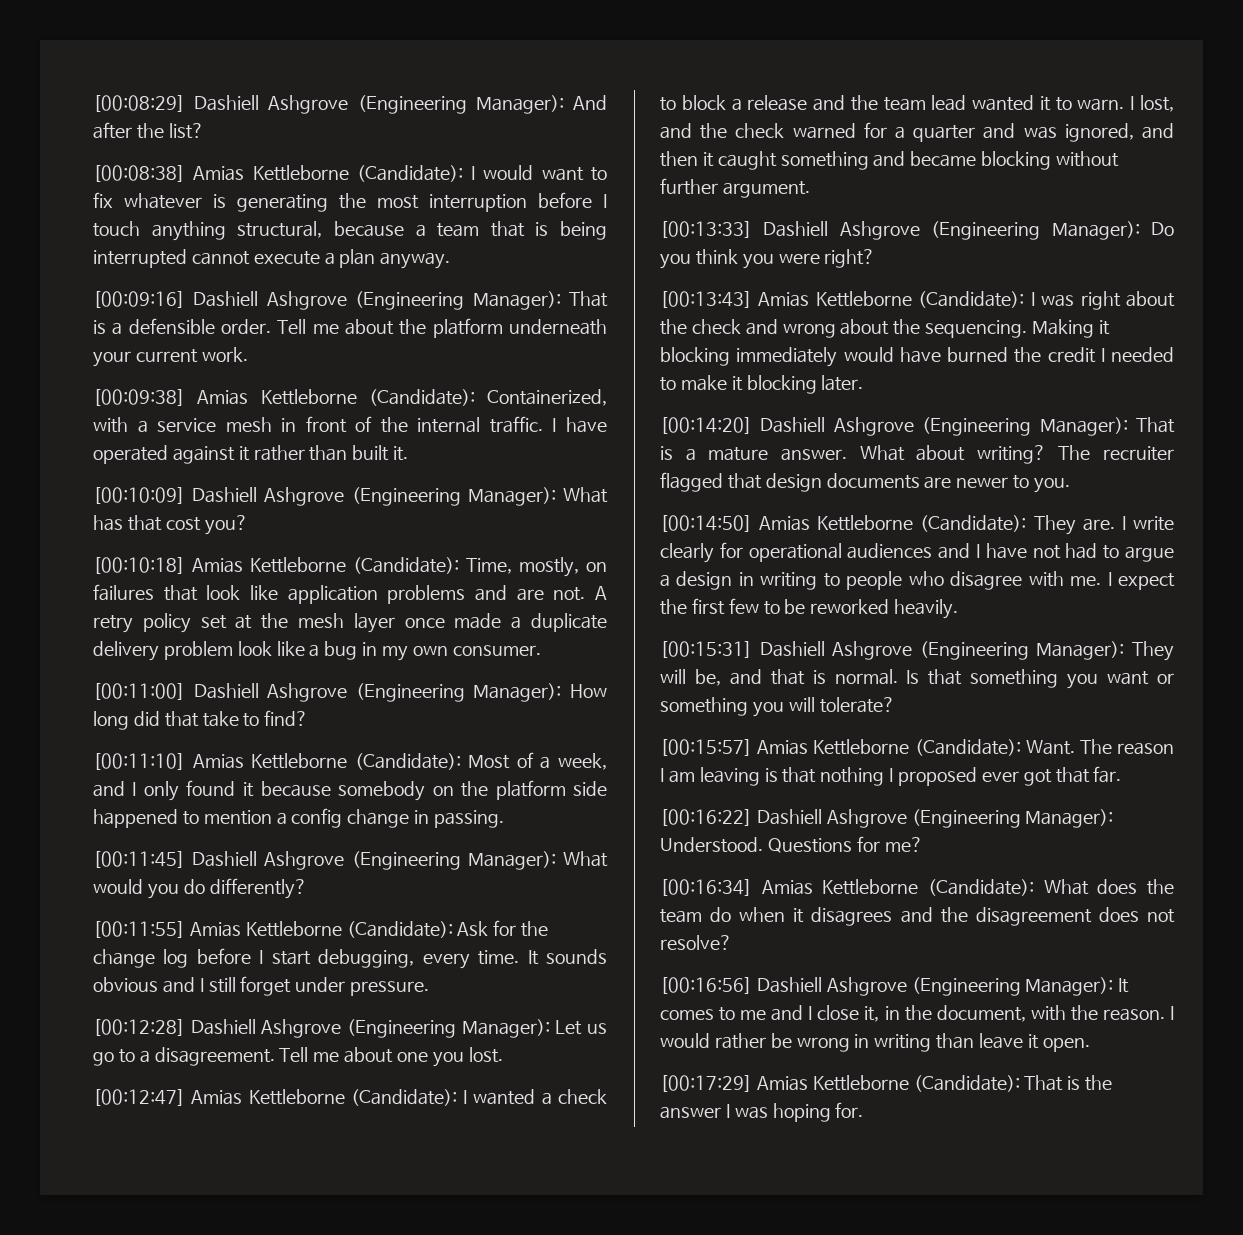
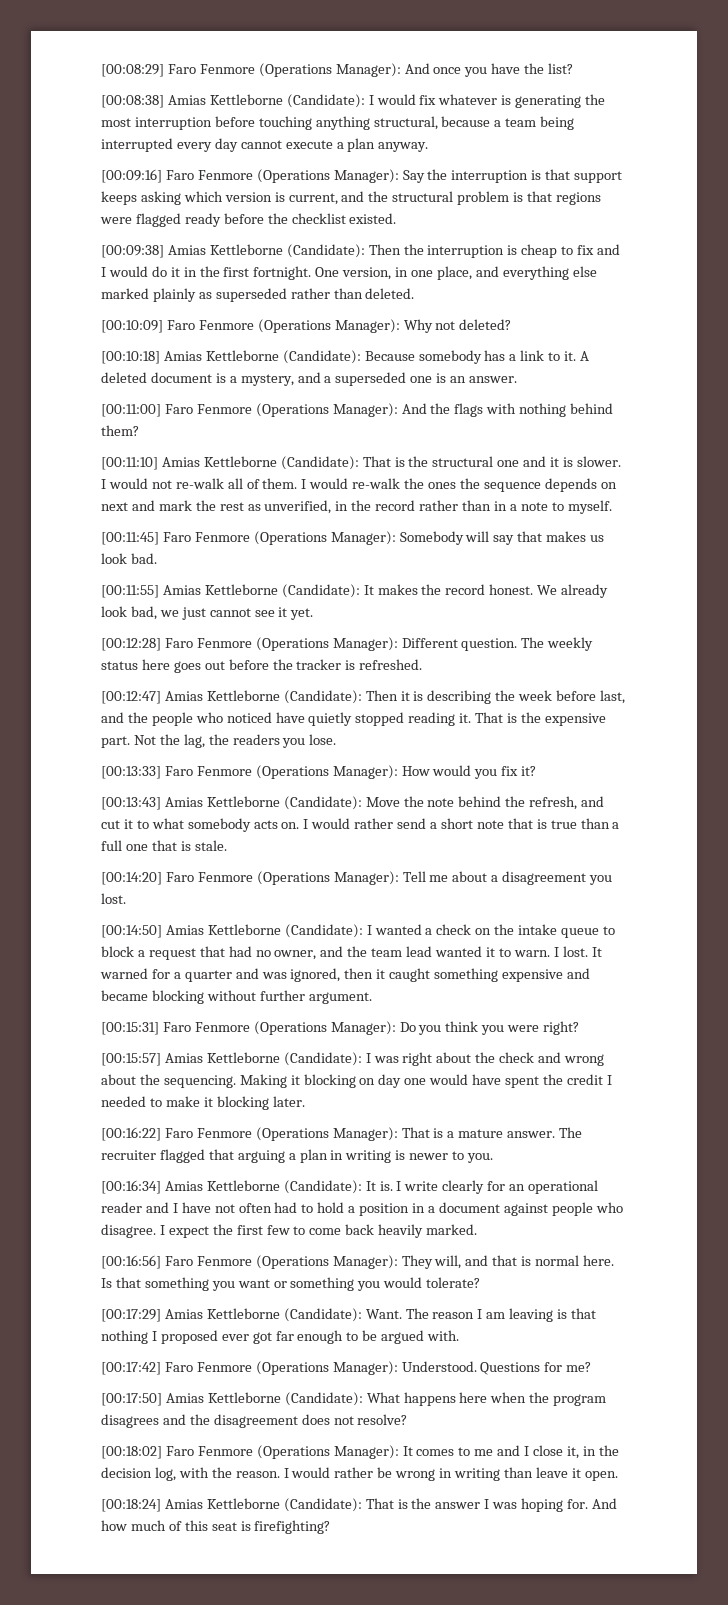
[194,95,607,114] [93,122,132,139] Dashiell Ashgrove (Engineering Manager): And after -> [167,63,521,77] Faro Fenmore (Operations Manager): And once you have
[541,167,607,181] want to -> (416, 99) none
[603,194,607,208] [93,221,140,237] I touch -> [258,116,312,130] touching
[490,221,607,240] [93,249,187,268] that is being interrupted -> [540,116,575,130] [101,138,238,152] being interrupted every day
[193,291,608,310] [93,318,608,338] [93,347,248,367] [93,389,607,406] [93,416,608,433] [93,445,409,464] [93,487,608,506] [93,515,248,535] [93,557,607,577] [93,584,607,604] [93,613,607,633] [93,641,541,661] [93,683,607,702] [93,710,309,730] [93,752,607,770] [93,780,607,801] [93,808,505,828] [93,851,608,870] [93,878,307,899] [93,920,549,938] [93,948,607,969] [93,976,430,996] [93,1019,607,1038] [93,1047,429,1066] Dashiell Ashgrove (Engineering Manager): That is a defensible order. Tell me about the platform underneath your current work. // [00:09:38] Amias Kettleborne (Candidate): Containerized, with a service mesh in front of the internal traffic. I have operated against it rather than built it. // [00:10:09] Dashiell Ashgrove (Engineering Manager): What has that cost you? // [00:10:18] Amias Kettleborne (Candidate): Time, mostly, on failures that look like application problems and are not. A retry policy set at the mesh layer once made a duplicate delivery problem look like a bug in my own consumer. // [00:11:00] Dashiell Ashgrove (Engineering Manager): How long did that take to find? // [00:11:10] Amias Kettleborne (Candidate): Most of a week, and I only found it because somebody on the platform side happened to mention a config change in passing. // [00:11:45] Dashiell Ashgrove (Engineering Manager): What would you do differently? // [00:11:55] Amias Kettleborne (Candidate): Ask for the change log before I start debugging, every time. It sounds obvious and I still forget under pressure. // [00:12:28] Dashiell Ashgrove (Engineering Manager): Let us go to a disagreement. Tell me about one -> [165,169,623,183] [101,191,601,205] [100,213,397,227] [101,244,621,258] [101,266,597,280] [101,288,415,302] [101,319,512,333] [101,350,590,364] [101,372,518,386] [101,403,614,417] [101,425,139,436] [101,456,621,470] [101,478,617,492] [101,500,612,514] [101,531,605,545] [101,553,157,564] [101,584,609,598] [101,606,314,620] [101,637,594,651] [101,659,423,673] [101,690,626,704] [101,712,606,726] [101,734,337,748] [101,765,537,779] [101,796,605,810] [101,818,620,832] [101,840,227,851] [101,871,587,885] Faro Fenmore (Operations Manager): Say the interruption is that support keeps asking which version is current, and the structural problem is that regions were flagged ready before the checklist existed. // [00:09:38] Amias Kettleborne (Candidate): Then the interruption is cheap to fix and I would do it in the first fortnight. One version, in one place, and everything else marked plainly as superseded rather than deleted. // [00:10:09] Faro Fenmore (Operations Manager): Why not deleted? // [00:10:18] Amias Kettleborne (Candidate): Because somebody has a link to it. A deleted document is a mystery, and a superseded one is an answer. // [00:11:00] Faro Fenmore (Operations Manager): And the flags with nothing behind them? // [00:11:10] Amias Kettleborne (Candidate): That is the structural one and it is slower. I would not re-walk all of them. I would re-walk the ones the sequence depends on next and mark the rest as unverified, in the record rather than in a note to myself. // [00:11:45] Faro Fenmore (Operations Manager): Somebody will say that makes us look bad. // [00:11:55] Amias Kettleborne (Candidate): It makes the record honest. We already look bad, we just cannot see it yet. // [00:12:28] Faro Fenmore (Operations Manager): Different question. The weekly status here goes out before the tracker is refreshed. // [00:12:47] Amias Kettleborne (Candidate): Then it is describing the week before last, and the people who noticed have quietly stopped reading it. That is the expensive part. Not the lag, the readers you lose. // [00:13:33] Faro Fenmore (Operations Manager): How would you fix it? // [00:13:43] Amias Kettleborne (Candidate): Move the note behind the refresh, and cut it to what somebody acts on. I would rather send a short note that is true than a full one that is stale. // [00:14:20] Faro Fenmore (Operations Manager): Tell me about a disagreement
[93,1089,185,1106] [00:12:47] -> [101,925,162,938] [00:14:50]
[660,95,808,111] to block a release -> [475,924,615,938] [101,946,317,960] on the intake queue to block a request that had no owner,
[1140,95,1174,112] [660,123,785,139] lost, and the check -> [562,946,602,957] lost. It
[1142,123,1175,139] and -> (341, 975) none
(869, 160) none -> [502,969,564,982] expensive
[660,221,1041,240] [00:13:33] Dashiell Ashgrove (Engineering -> [101,1021,327,1035] [00:15:31] Faro Fenmore (Operations
[660,291,752,308] [00:13:43] -> [101,1053,161,1066] [00:15:57]
[736,347,838,367] immediately -> [359,1074,427,1088] on day one
[947,347,1008,362] burned -> [505,1076,540,1088] spent
[660,417,1032,436] [00:14:20] Dashiell Ashgrove (Engineering -> [101,1127,329,1141] [00:16:22] Faro Fenmore (Operations
[859,445,1046,464] What about writing? -> (556, 1134) none
[765,473,952,492] design documents are -> [237,1149,406,1163] arguing a plan in writing is
[660,515,1115,535] [00:14:50] Amias Kettleborne (Candidate): They are. -> [101,1180,393,1194] [00:16:34] Amias Kettleborne (Candidate): It is.
[748,543,933,562] operational audiences -> [509,1180,599,1194] [101,1202,142,1213] an operational reader
(1061, 552) none -> [238,1203,272,1213] often
[1125,546,1174,562] [660,571,1102,590] argue a design in writing to people who disagree with me. -> [317,1202,623,1216] [101,1224,156,1238] hold a position in a document against people who disagree.
[784,599,959,619] [660,641,1174,661] [660,669,721,686] be reworked heavily. // [00:15:31] Dashiell Ashgrove (Engineering Manager): They will be, -> [309,1224,478,1238] [101,1255,462,1269] come back heavily marked. // [00:16:56] Faro Fenmore (Operations Manager): They will,
[834,669,898,685] normal. -> [535,1255,615,1266] normal here.
[788,697,815,712] will -> [383,1277,423,1288] would
[660,739,752,756] [00:15:57] -> [101,1309,161,1322] [00:17:29]
[1055,766,1122,783] [660,809,1021,828] that far. // [00:16:22] Dashiell Ashgrove (Engineering -> [275,1330,460,1344] [101,1361,329,1375] far enough to be argued with. // [00:17:42] Faro Fenmore (Operations
[660,879,752,896] [00:16:34] -> [101,1393,162,1406] [00:17:50]
[1097,879,1174,895] [660,907,805,923] does the team do when it -> [403,1392,607,1406] happens here when the program
[660,977,1021,996] [00:16:56] Dashiell Ashgrove (Engineering -> [101,1445,330,1459] [00:18:02] Faro Fenmore (Operations
[936,1005,1026,1022] document, -> [101,1467,176,1481] decision log,
[660,1075,752,1092] [00:17:29] -> [101,1499,161,1512] [00:18:24]
(864, 1110) none -> [591,1498,617,1509] [101,1520,331,1534] And how much of this seat is firefighting?

